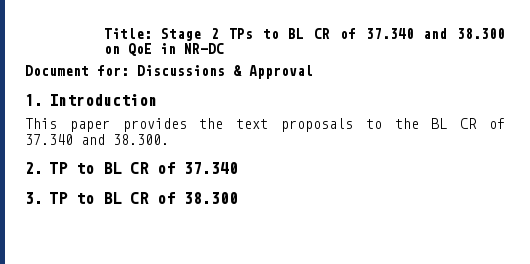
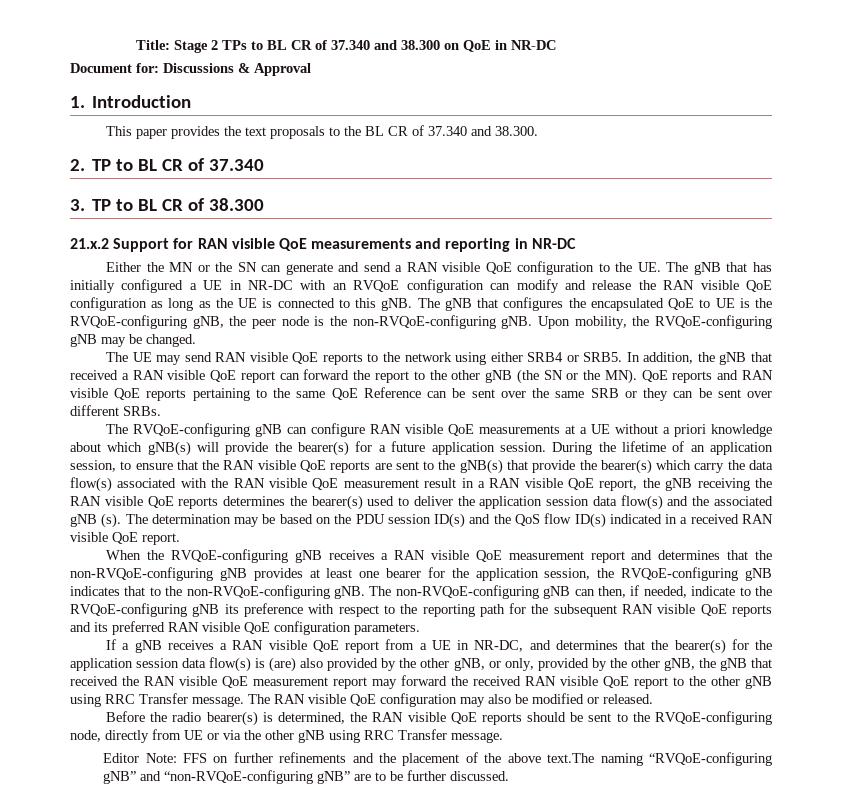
(238, 198) none -> [70,238,576,252] [106,261,773,275] [70,279,772,293] [70,297,772,311] [70,315,772,329] [70,334,196,347] [106,352,773,365] [70,369,773,384] [70,387,772,401] [70,405,161,416] [106,423,773,437] [70,441,774,456] [70,459,774,474] [70,477,773,492] [70,495,773,510] [70,513,774,528] [70,532,180,545] [106,549,772,563] [70,567,772,581] [70,585,772,599] [70,603,772,617] [70,621,420,635] [106,639,772,654] [70,657,772,672] [70,675,772,689] [70,693,653,707] [106,711,772,726] [70,729,503,743] [103,752,772,766] [103,770,510,784] // 21.x.2 Support for RAN visible QoE measurements and reporting in NR-DC // Either the MN or the SN can generate and send a RAN visible QoE configuration to the UE. The gNB that has initially configured a UE in NR-DC with an RVQoE configuration can modify and release the RAN visible QoE configuration as long as the UE is connected to this gNB. The gNB that configures the encapsulated QoE to UE is the RVQoE-configuring gNB, the peer node is the non-RVQoE-configuring gNB. Upon mobility, the RVQoE-configuring gNB may be changed. // The UE may send RAN visible QoE reports to the network using either SRB4 or SRB5. In addition, the gNB that received a RAN visible QoE report can forward the report to the other gNB (the SN or the MN). QoE reports and RAN visible QoE reports pertaining to the same QoE Reference can be sent over the same SRB or they can be sent over different SRBs. // The RVQoE-configuring gNB can configure RAN visible QoE measurements at a UE without a priori knowledge about which gNB(s) will provide the bearer(s) for a future application session. During the lifetime of an application session, to ensure that the RAN visible QoE reports are sent to the gNB(s) that provide the bearer(s) which carry the data flow(s) associated with the RAN visible QoE measurement result in a RAN visible QoE report, the gNB receiving the RAN visible QoE reports determines the bearer(s) used to deliver the application session data flow(s) and the associated gNB (s). The determination may be based on the PDU session ID(s) and the QoS flow ID(s) indicated in a received RAN visible QoE report. // When the RVQoE-configuring gNB receives a RAN visible QoE measurement report and determines that the non-RVQoE-configuring gNB provides at least one bearer for the application session, the RVQoE-configuring gNB indicates that to the non-RVQoE-configuring gNB. The non-RVQoE-configuring gNB can then, if needed, indicate to the RVQoE-configuring gNB its preference with respect to the reporting path for the subsequent RAN visible QoE reports and its preferred RAN visible QoE configuration parameters. // If a gNB receives a RAN visible QoE report from a UE in NR-DC, and determines that the bearer(s) for the application session data flow(s) is (are) also provided by the other gNB, or only, provided by the other gNB, the gNB that received the RAN visible QoE measurement report may forward the received RAN visible QoE report to the other gNB using RRC Transfer message. The RAN visible QoE configuration may also be modified or released. // Before the radio bearer(s) is determined, the RAN visible QoE reports should be sent to the RVQoE-configuring node, directly from UE or via the other gNB using RRC Transfer message. // Editor Note: FFS on further refinements and the placement of the above text.The naming “RVQoE-configuring gNB” and “non-RVQoE-configuring gNB” are to be further discussed.

